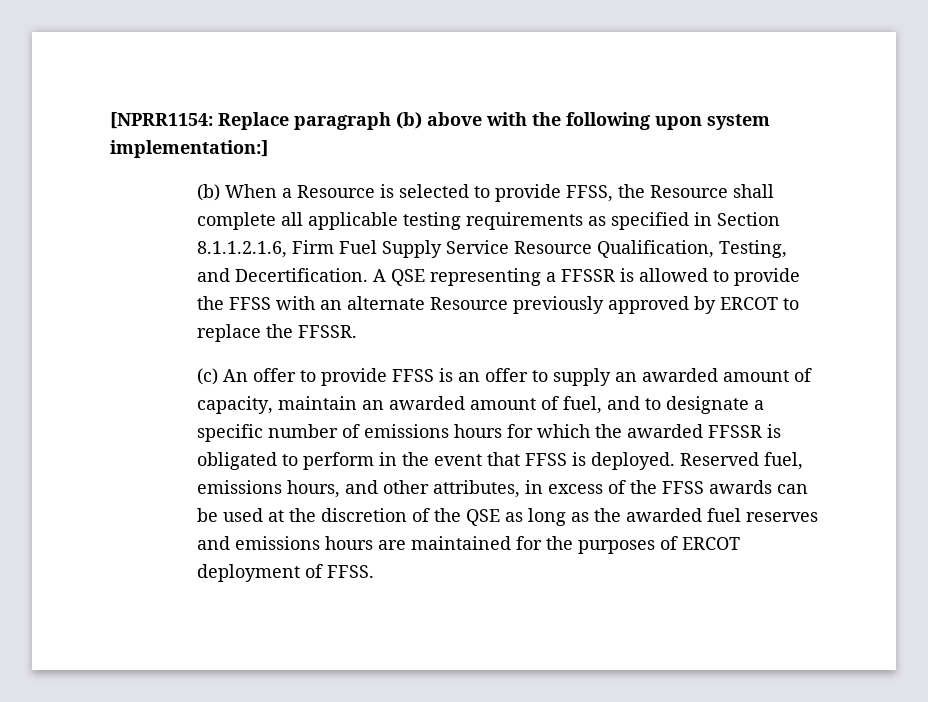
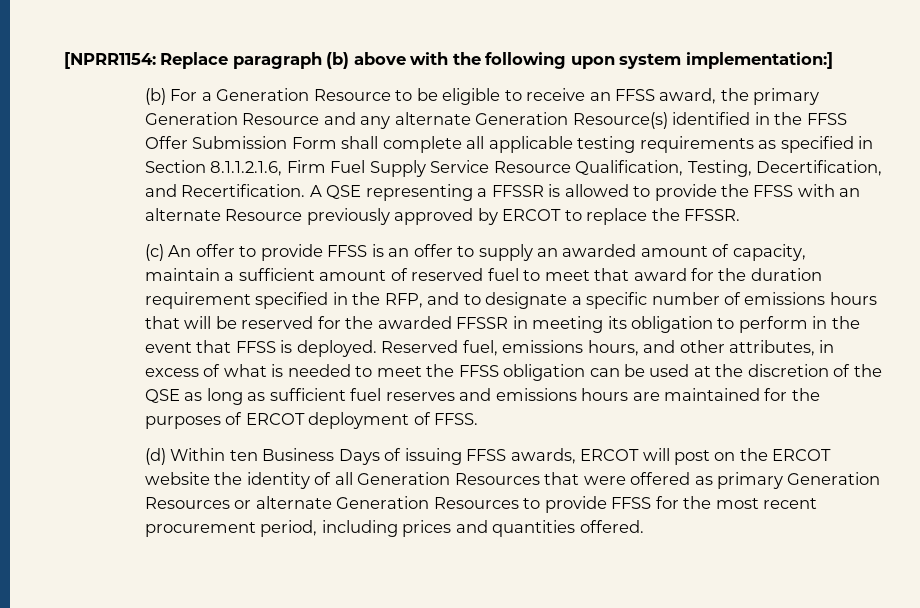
[224,184,728,202] When a Resource is selected to provide FFSS, the Resource -> [170,88,820,105] [144,112,847,129] [144,136,337,149] For a Generation Resource to be eligible to receive an FFSS award, the primary Generation Resource and any alternate Generation Resource(s) identified in the FFSS Offer Submission Form
[196,268,368,282] and Decertification. -> [756,160,883,176] [144,184,306,197] Decertification, and Recertification.
[361,396,602,414] an awarded amount of fuel, -> [224,268,822,281] [144,292,423,309] a sufficient amount of reserved fuel to meet that award for the duration requirement specified in the RFP,
[506,424,781,438] [196,452,277,470] for which the awarded FFSSR is obligated -> [144,316,714,333] that will be reserved for the awarded FFSSR in meeting its obligation
[629,480,772,494] the FFSS awards -> [223,364,586,381] what is needed to meet the FFSS obligation
[593,508,702,522] the awarded -> [269,388,346,401] sufficient
(374, 571) none -> [144,448,832,465] [144,472,881,489] [144,496,818,513] [144,520,644,537] // (d) Within ten Business Days of issuing FFSS awards, ERCOT will post on the ERCOT website the identity of all Generation Resources that were offered as primary Generation Resources or alternate Generation Resources to provide FFSS for the most recent procurement period, including prices and quantities offered.

